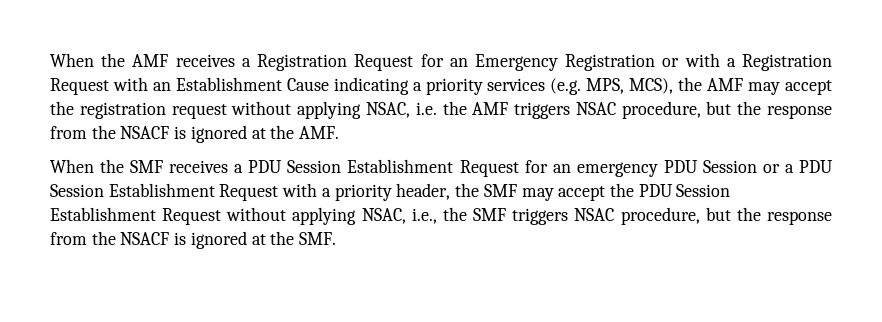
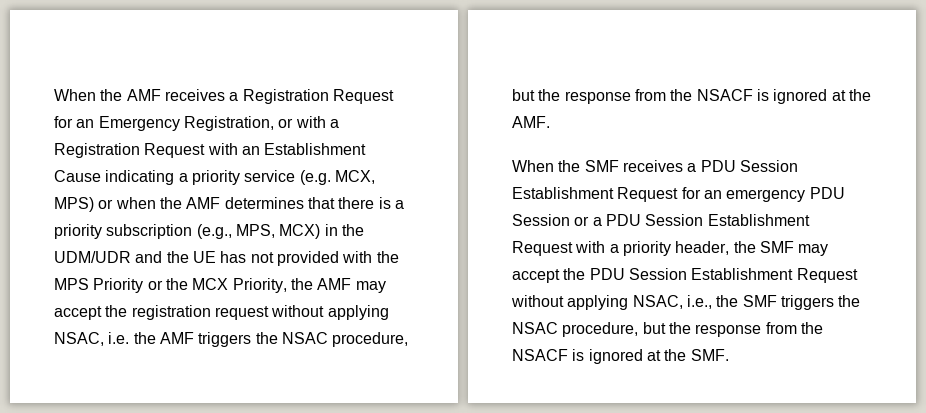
[565,54,656,71] Registration -> [183,116,274,131] Registration,
[487,78,674,95] services (e.g. MPS, MCS), -> [244,170,375,185] [54,197,404,212] [54,224,364,239] [54,251,399,266] [54,278,287,293] service (e.g. MCX, MPS) or when the AMF determines that there is a priority subscription (e.g., MPS, MCX) in the UDM/UDR and the UE has not provided with the MPS Priority or the MCX Priority,
(571, 110) none -> [255,332,278,344] the
(569, 216) none -> [838,295,861,307] the

